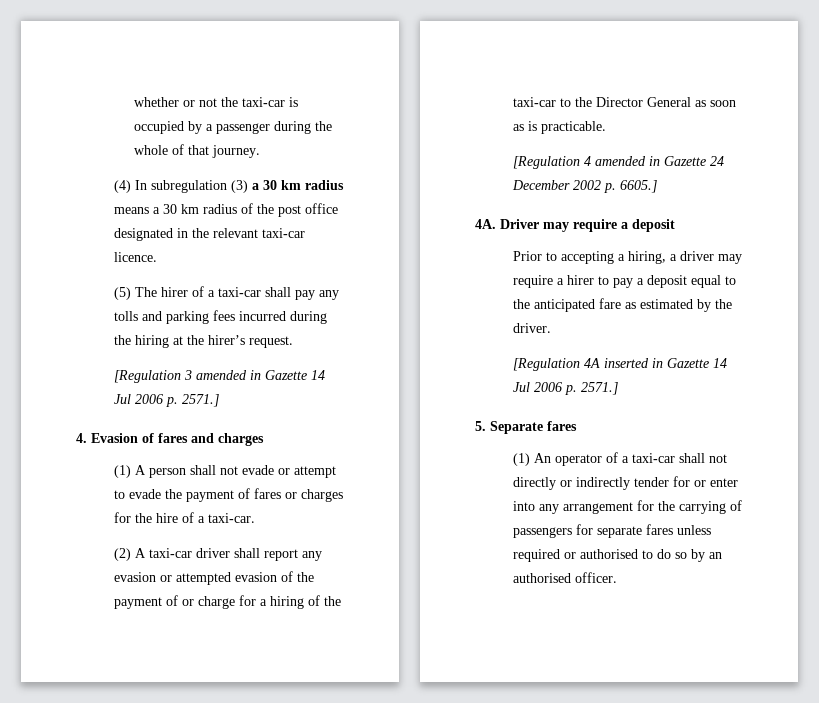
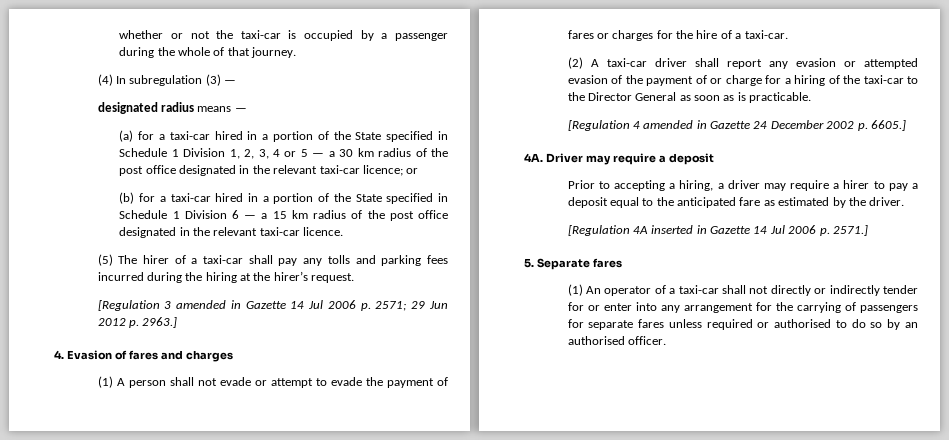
[252,180,345,190] [114,204,178,214] a 30 km radius means a 30 -> [224,80,237,84] [97,102,247,114] [119,130,448,142] [119,148,448,159] [119,165,419,176] [119,192,448,204] [119,210,287,219] — // designated radius means — // (a) for a taxi-car hired in a portion of the State specified in Schedule 1 Division 1, 2, 3, 4 or 5 — a 30 km radius of the post office designated in the relevant taxi-car licence; or // (b) for a taxi-car hired in a portion of the State specified in Schedule 1 Division 6 — a 15
[182,394,220,407] 2571.] -> [375,301,449,311] [97,317,178,328] 2571; 29 Jun 2012 p. 2963.]

